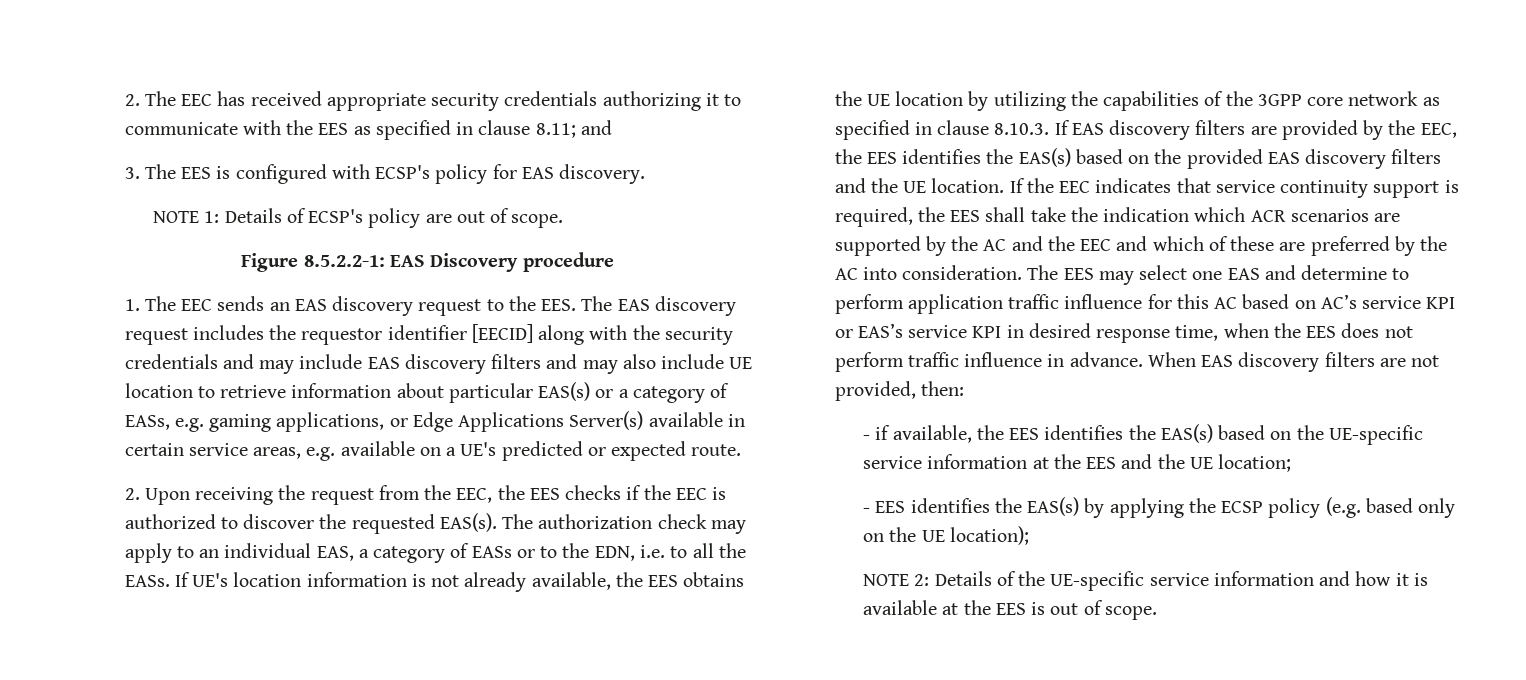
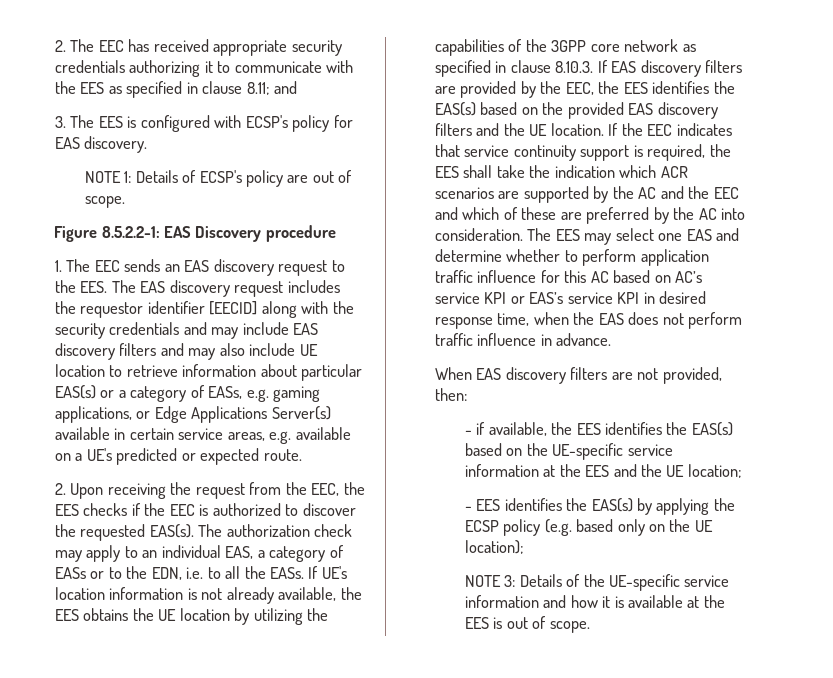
(1388, 272) none -> [506,249,561,262] whether
[1306,326,1337,338] EES -> [598,313,624,325] EAS
(1143, 359) none -> (612, 339) //
[914,574,930,586] 2: -> [504,575,516,587] 3:

